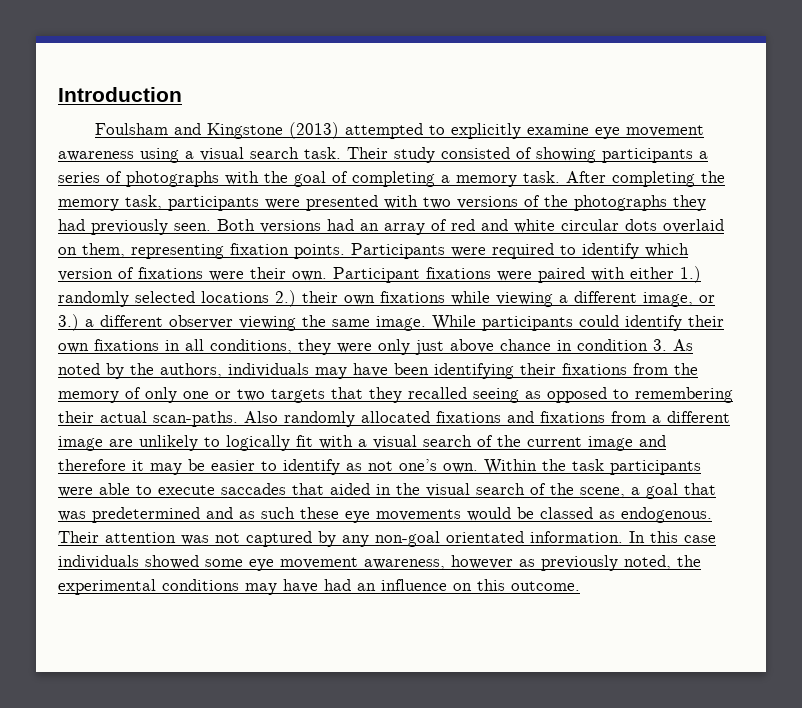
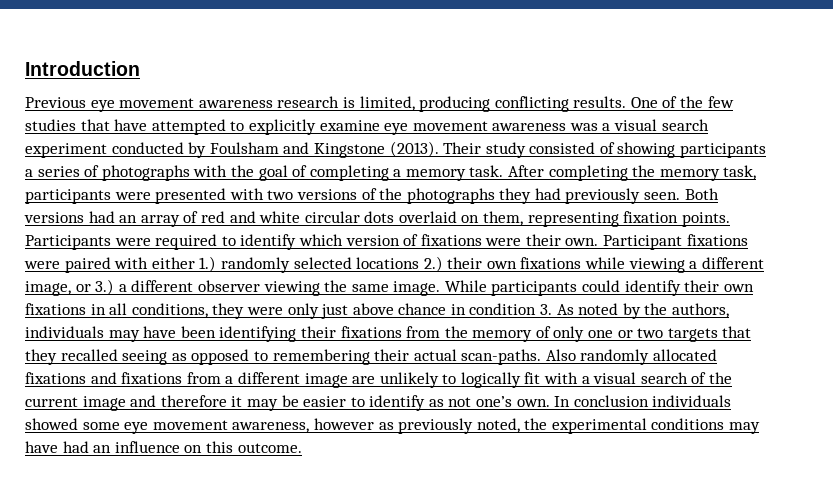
[94,122,339,139] Foulsham and Kingstone (2013) -> [25,96,734,112] [25,119,148,131] Previous eye movement awareness research is limited, producing conflicting results. One of the few studies that have
[140,147,341,163] using a visual search task. -> [569,119,709,131] [25,141,439,158] was a visual search experiment conducted by Foulsham and Kingstone (2013).
[484,459,701,475] [58,483,716,499] [58,507,712,523] [58,531,716,547] Within the task participants were able to execute saccades that aided in the visual search of the scene, a goal that was predetermined and as such these eye movements would be classed as endogenous. Their attention was not captured by any non-goal orientated information. In this case -> [554,395,649,407] In conclusion

